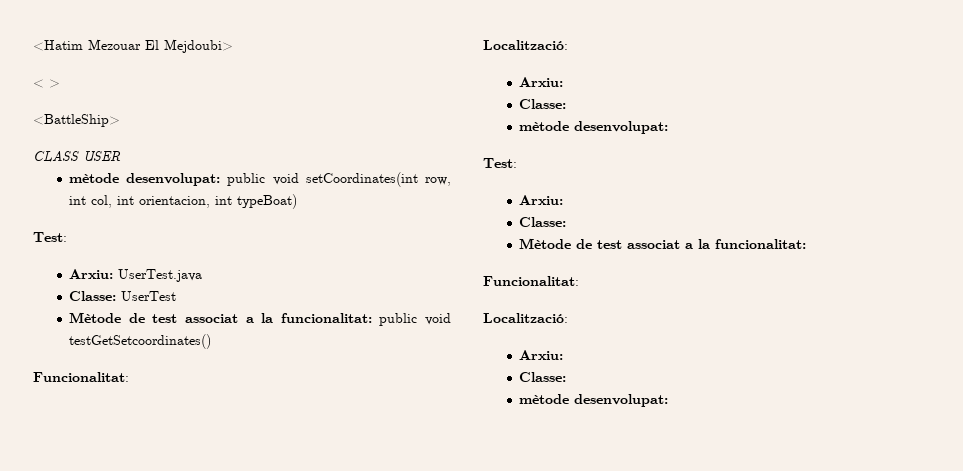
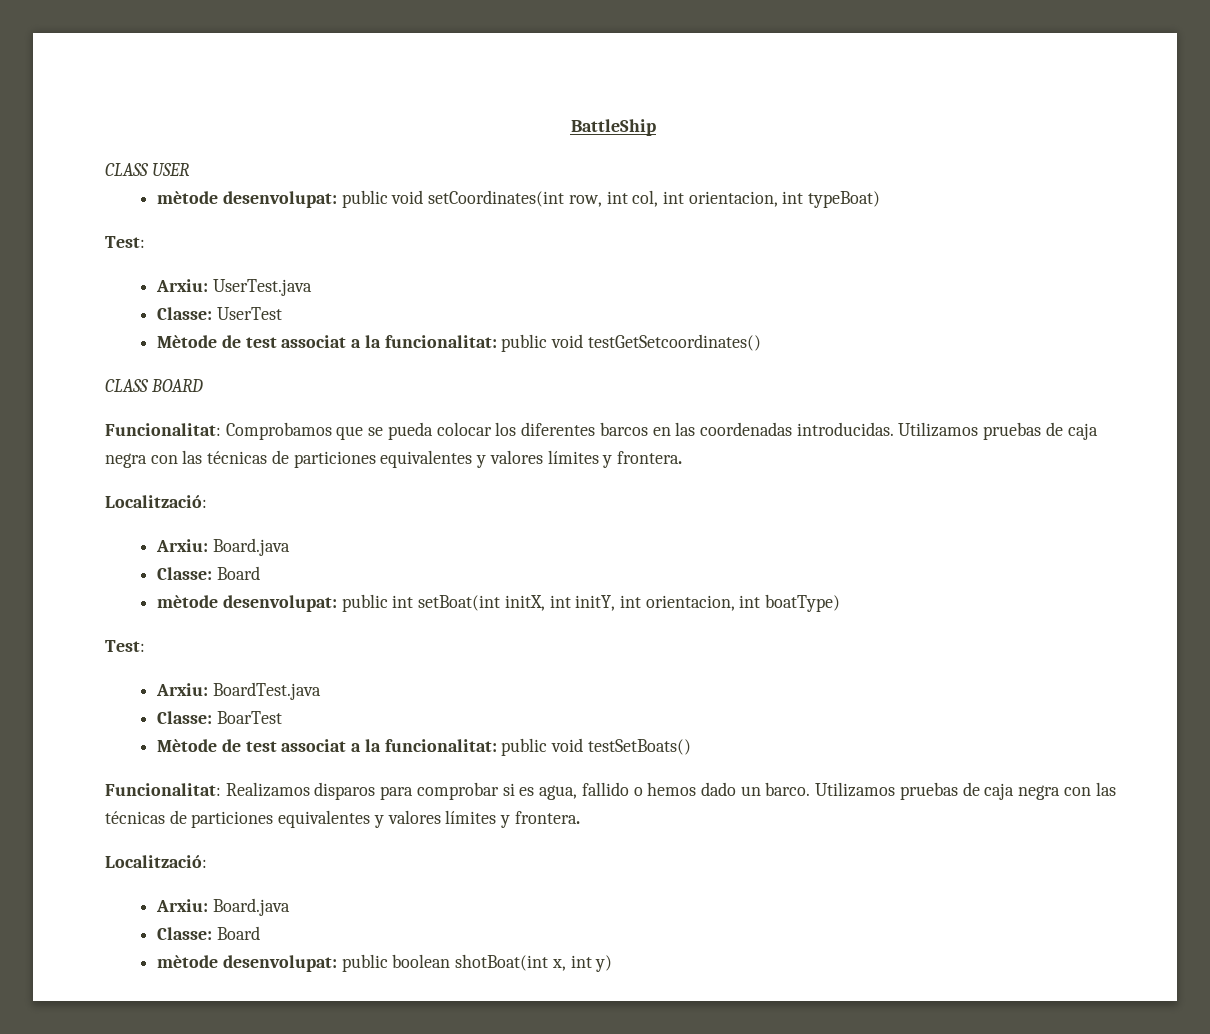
[33,39,233,53] [33,79,60,88] [33,114,120,127] <Hatim Mezouar El Mejdoubi> // < > // <BattleShip> -> [570,119,656,136] BattleShip
[33,372,129,382] [483,40,568,50] [519,77,564,87] [519,99,567,109] [519,121,669,134] [483,158,517,168] [519,195,564,205] [519,217,567,227] [519,238,807,249] [483,276,579,286] [483,313,568,323] [519,350,564,360] [519,372,567,382] [519,394,669,407] // Funcionalitat: // Localització: // Arxiu: // Classe: // mètode desenvolupat: // Test: // Arxiu: // Classe: // Mètode de test associat a la funcionalitat: // Funcionalitat: // Localització: // Arxiu: // Classe: // mètode desenvolupat: -> [105,379,203,392] [105,422,1098,440] [105,450,682,468] [105,495,207,508] [156,538,290,556] [157,566,260,580] [157,594,841,612] [105,640,145,652] [156,682,321,700] [157,711,282,724] [157,738,691,756] [105,782,1116,800] [105,810,580,828] [105,855,207,868] [156,898,290,916] [157,926,260,940] [157,954,613,972] // CLASS BOARD // Funcionalitat: Comprobamos que se pueda colocar los diferentes barcos en las coordenadas introducidas. Utilizamos pruebas de caja negra con las técnicas de particiones equivalentes y valores límites y frontera. // Localització: // Arxiu: Board.java // Classe: Board // mètode desenvolupat: public int setBoat(int initX, int initY, int orientacion, int boatType) // Test: // Arxiu: BoardTest.java // Classe: BoarTest // Mètode de test associat a la funcionalitat: public void testSetBoats() // Funcionalitat: Realizamos disparos para comprobar si es agua, fallido o hemos dado un barco. Utilizamos pruebas de caja negra con las técnicas de particiones equivalentes y valores límites y frontera. // Localització: // Arxiu: Board.java // Classe: Board // mètode desenvolupat: public boolean shotBoat(int x, int y)

